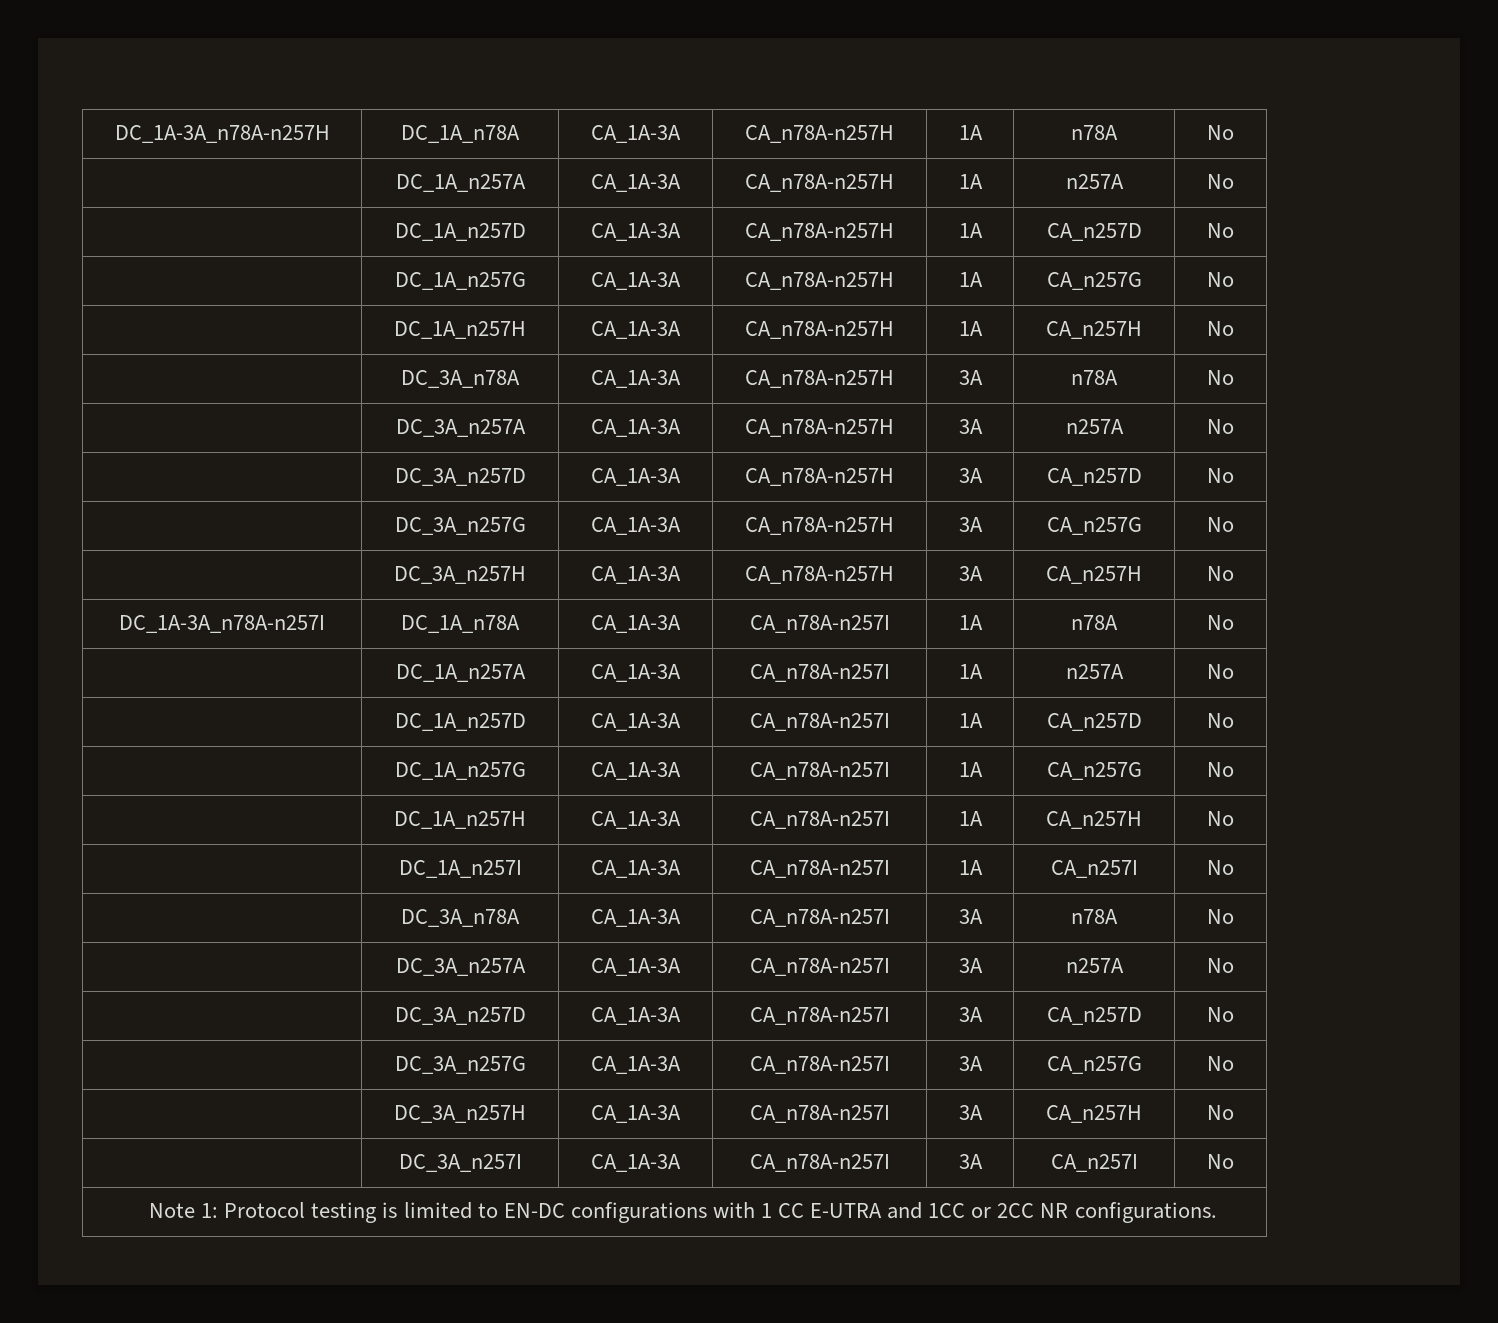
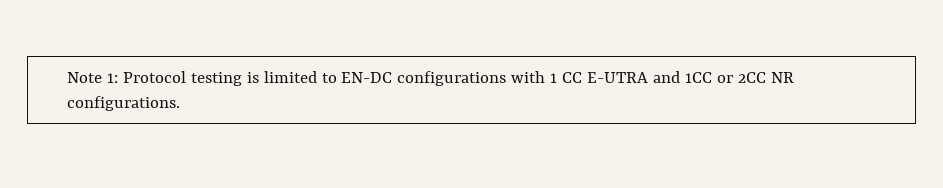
[114,125,330,143] [401,125,520,143] [591,125,681,143] [745,125,894,143] [958,125,983,140] [1071,125,1118,140] [1207,125,1234,140] [395,174,526,192] [591,174,681,192] [745,174,894,192] [958,174,983,189] [1065,174,1124,189] [1207,174,1234,189] [394,223,526,241] [591,223,681,241] [745,223,894,241] [958,223,983,238] [1046,223,1142,241] [1207,223,1234,238] [394,272,526,290] [591,272,681,290] [745,272,894,290] [958,272,983,287] [1046,272,1142,290] [1207,272,1234,287] [394,321,526,339] [591,321,681,339] [745,321,894,339] [958,321,983,336] [1046,321,1142,339] [1207,321,1234,336] [401,370,520,388] [591,370,681,388] [745,370,894,388] [958,370,983,385] [1071,370,1118,385] [1207,370,1234,385] [395,419,526,437] [591,419,681,437] [745,419,894,437] [958,419,983,434] [1065,419,1124,434] [1207,419,1234,434] [394,468,526,486] [591,468,681,486] [745,468,894,486] [958,468,983,483] [1046,468,1142,486] [1207,468,1234,483] [394,517,526,535] [591,517,681,535] [745,517,894,535] [958,517,983,532] [1046,517,1142,535] [1207,517,1234,532] [394,566,526,584] [591,566,681,584] [745,566,894,584] [958,566,983,581] [1046,566,1142,584] [1207,566,1234,581] [119,615,325,633] [401,615,520,633] [591,615,681,633] [749,615,890,633] [958,615,983,630] [1071,615,1118,630] [1207,615,1234,630] [395,664,526,682] [591,664,681,682] [749,664,890,682] [958,664,983,679] [1065,664,1124,679] [1207,664,1234,679] [394,713,526,731] [591,713,681,731] [749,713,890,731] [958,713,983,728] [1046,713,1142,731] [1207,713,1234,728] [394,762,526,780] [591,762,681,780] [749,762,890,780] [958,762,983,777] [1046,762,1142,780] [1207,762,1234,777] [394,811,526,829] [591,811,681,829] [749,811,890,829] [958,811,983,826] [1046,811,1142,829] [1207,811,1234,826] [398,860,522,878] [591,860,681,878] [749,860,890,878] [958,860,983,875] [1050,860,1138,878] [1207,860,1234,875] [401,909,520,927] [591,909,681,927] [749,909,890,927] [958,909,983,924] [1071,909,1118,924] [1207,909,1234,924] [395,958,526,976] [591,958,681,976] [749,958,890,976] [958,958,983,973] [1065,958,1124,973] [1207,958,1234,973] [394,1007,526,1025] [591,1007,681,1025] [749,1007,890,1025] [958,1007,983,1022] [1046,1007,1142,1025] [1207,1007,1234,1022] [394,1056,526,1074] [591,1056,681,1074] [749,1056,890,1074] [958,1056,983,1071] [1046,1056,1142,1074] [1207,1056,1234,1071] [394,1105,526,1123] [591,1105,681,1123] [749,1105,890,1123] [958,1105,983,1120] [1046,1105,1142,1123] [1207,1105,1234,1120] [398,1154,522,1172] [591,1154,681,1172] [749,1154,890,1172] [958,1154,983,1169] [1050,1154,1138,1172] [1207,1154,1234,1169] DC_1A-3A_n78A-n257H | DC_1A_n78A | CA_1A-3A | CA_n78A-n257H | 1A | n78A | No // | DC_1A_n257A | CA_1A-3A | CA_n78A-n257H | 1A | n257A | No // | DC_1A_n257D | CA_1A-3A | CA_n78A-n257H | 1A | CA_n257D | No // | DC_1A_n257G | CA_1A-3A | CA_n78A-n257H | 1A | CA_n257G | No // | DC_1A_n257H | CA_1A-3A | CA_n78A-n257H | 1A | CA_n257H | No // | DC_3A_n78A | CA_1A-3A | CA_n78A-n257H | 3A | n78A | No // | DC_3A_n257A | CA_1A-3A | CA_n78A-n257H | 3A | n257A | No // | DC_3A_n257D | CA_1A-3A | CA_n78A-n257H | 3A | CA_n257D | No // | DC_3A_n257G | CA_1A-3A | CA_n78A-n257H | 3A | CA_n257G | No // | DC_3A_n257H | CA_1A-3A | CA_n78A-n257H | 3A | CA_n257H | No // DC_1A-3A_n78A-n257I | DC_1A_n78A | CA_1A-3A | CA_n78A-n257I | 1A | n78A | No // | DC_1A_n257A | CA_1A-3A | CA_n78A-n257I | 1A | n257A | No // | DC_1A_n257D | CA_1A-3A | CA_n78A-n257I | 1A | CA_n257D | No // | DC_1A_n257G | CA_1A-3A | CA_n78A-n257I | 1A | CA_n257G | No // | DC_1A_n257H | CA_1A-3A | CA_n78A-n257I | 1A | CA_n257H | No // | DC_1A_n257I | CA_1A-3A | CA_n78A-n257I | 1A | CA_n257I | No // | DC_3A_n78A | CA_1A-3A | CA_n78A-n257I | 3A | n78A | No // | DC_3A_n257A | CA_1A-3A | CA_n78A-n257I | 3A | n257A | No // | DC_3A_n257D | CA_1A-3A | CA_n78A-n257I | 3A | CA_n257D | No // | DC_3A_n257G | CA_1A-3A | CA_n78A-n257I | 3A | CA_n257G | No // | DC_3A_n257H | CA_1A-3A | CA_n78A-n257I | 3A | CA_n257H | No // | DC_3A_n257I | CA_1A-3A | CA_n78A-n257I | 3A | CA_n257I | No // -> (66, 77) none

